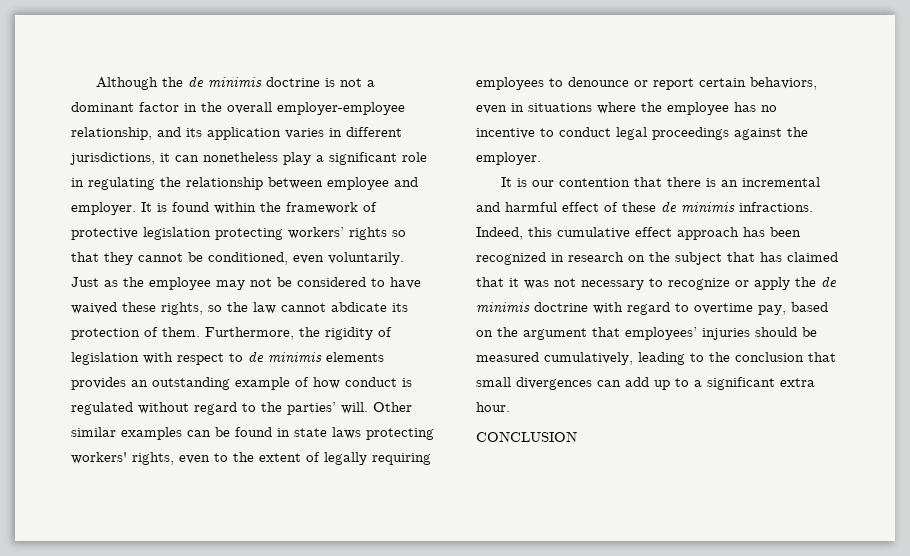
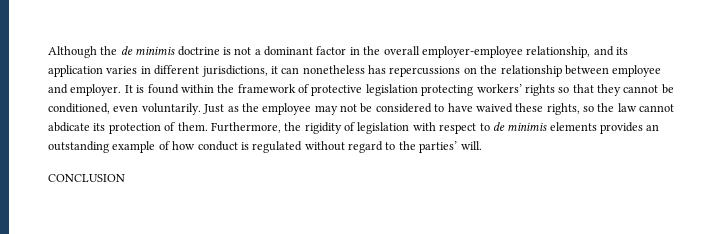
[283,152,427,165] [71,177,155,190] play a significant role in regulating -> [368,65,477,77] has repercussions on
[373,402,412,412] [71,427,434,440] [71,452,431,465] [476,77,817,90] [476,102,777,115] [476,127,808,140] [476,152,541,165] [500,177,820,187] [476,201,813,213] [476,227,801,240] [476,252,838,265] [476,276,837,290] [476,302,828,315] [476,327,817,340] [476,352,836,365] [476,377,815,390] [476,402,510,412] Other similar examples can be found in state laws protecting workers' rights, even to the extent of legally requiring employees to denounce or report certain behaviors, even in situations where the employee has no incentive to conduct legal proceedings against the employer. // It is our contention that there is an incremental and harmful effect of these de minimis infractions. Indeed, this cumulative effect approach has been recognized in research on the subject that has claimed that it was not necessary to recognize or apply the de minimis doctrine with regard to overtime pay, based on the argument that employees’ injuries should be measured cumulatively, leading to the conclusion that small divergences can add up to a significant extra hour. -> (482, 145) none

